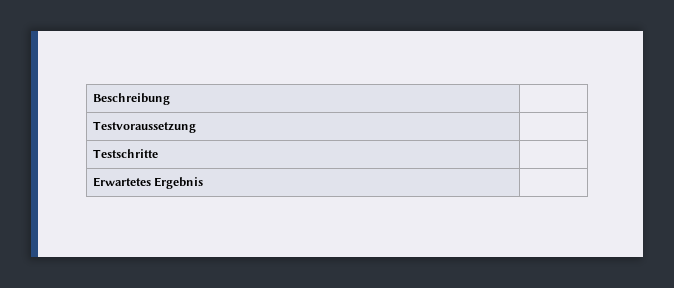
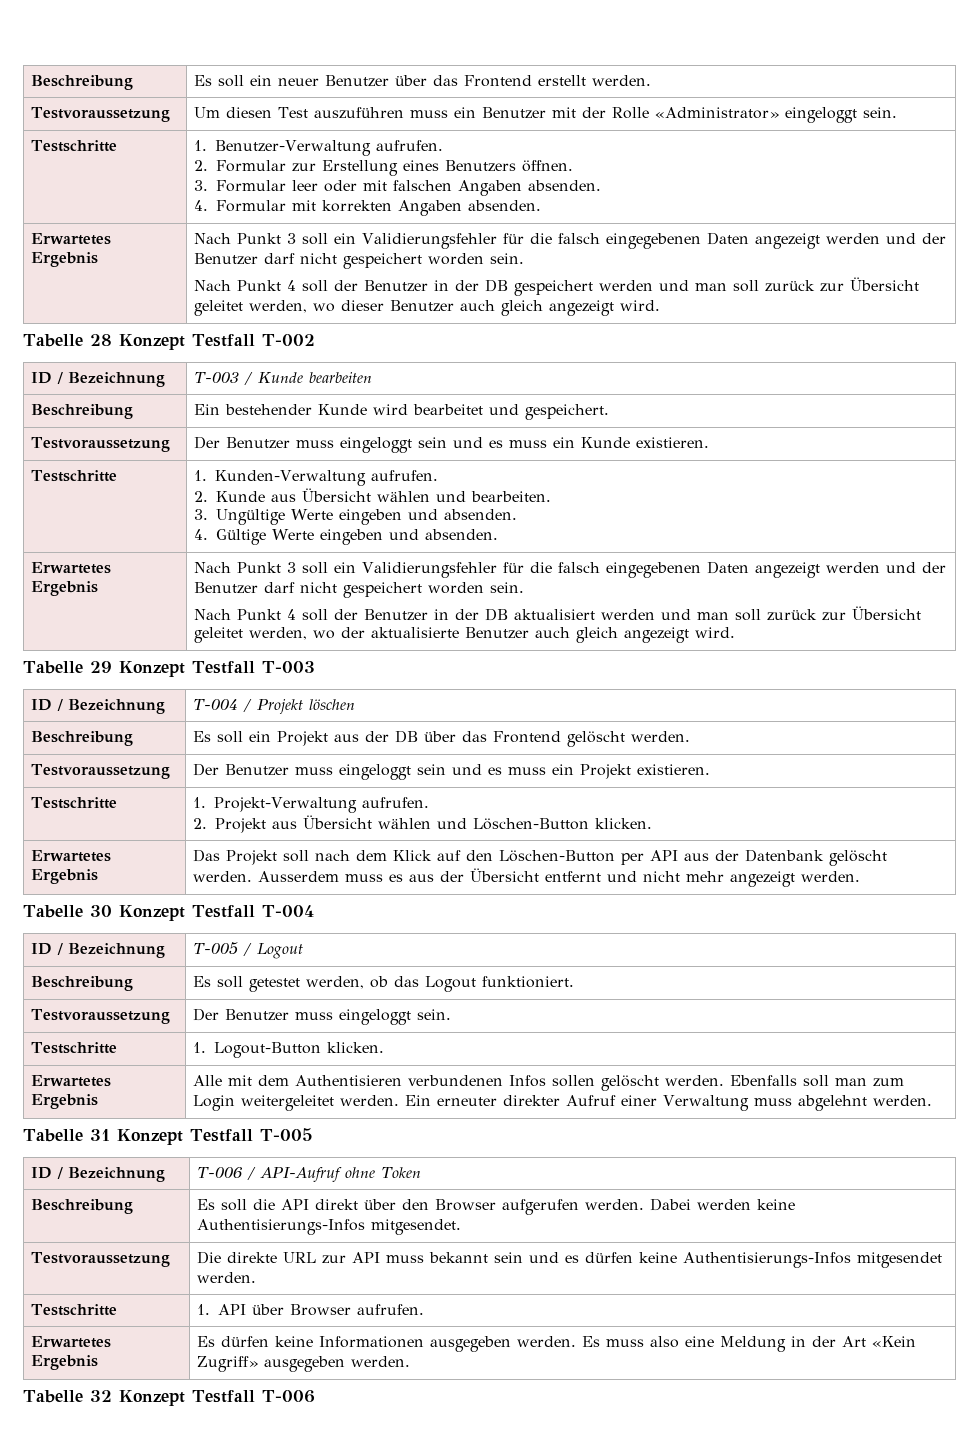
[92,93,170,105] [92,121,196,133] [92,149,158,158] [92,177,203,189] Beschreibung | // Testvoraussetzung | // Testschritte | // Erwartetes Ergebnis | -> [31,75,134,90] [194,75,652,87] [31,107,171,122] [194,107,898,123] [31,140,118,152] [194,140,444,156] [194,160,574,176] [194,180,602,196] [194,200,542,216] [31,233,112,245] [31,252,99,267] [194,232,947,249] [194,253,525,269] [194,277,920,296] [194,300,661,316] [23,334,315,350] [31,372,166,387] [194,372,373,385] [31,404,134,419] [194,404,610,420] [31,437,171,452] [194,436,710,453] [31,470,118,482] [194,470,439,486] [194,488,552,502] [194,509,518,525] [194,529,499,545] [31,562,112,574] [31,581,99,596] [194,561,947,578] [194,582,525,598] [194,606,922,621] [194,627,736,643] [23,661,315,677] [31,699,166,714] [193,699,356,714] [31,731,134,746] [193,730,691,747] [31,764,171,779] [193,763,711,780] [31,797,118,809] [193,797,430,813] [193,815,653,833] [31,850,112,862] [31,869,99,884] [193,849,888,866] [193,868,861,887] [23,905,314,921] [31,943,166,958] [193,942,304,959] [31,976,134,991] [193,976,575,992] [31,1009,171,1024] [193,1008,452,1025] [31,1042,118,1054] [193,1042,385,1058] [31,1075,112,1087] [31,1094,99,1109] [193,1075,905,1091] [193,1095,933,1111] [23,1128,313,1145] [31,1167,166,1182] [197,1167,422,1182] [31,1199,134,1214] [197,1198,796,1215] [197,1219,462,1235] [31,1252,171,1267] [197,1251,943,1268] [197,1272,257,1283] [31,1304,118,1316] [197,1304,425,1316] [31,1336,112,1348] [31,1355,99,1370] [197,1336,917,1352] [197,1356,411,1372] [23,1390,315,1406] Beschreibung | Es soll ein neuer Benutzer über das Frontend erstellt werden. // Testvoraussetzung | Um diesen Test auszuführen muss ein Benutzer mit der Rolle «Administrator» eingeloggt sein. // Testschritte | 1. Benutzer-Verwaltung aufrufen. // 2. Formular zur Erstellung eines Benutzers öffnen. // 3. Formular leer oder mit falschen Angaben absenden. // 4. Formular mit korrekten Angaben absenden. // Erwartetes Ergebnis | Nach Punkt 3 soll ein Validierungsfehler für die falsch eingegebenen Daten angezeigt werden und der Benutzer darf nicht gespeichert worden sein. // Nach Punkt 4 soll der Benutzer in der DB gespeichert werden und man soll zurück zur Übersicht geleitet werden, wo dieser Benutzer auch gleich angezeigt wird. // Tabelle 28 Konzept Testfall T-002 // ID / Bezeichnung | T-003 / Kunde bearbeiten // Beschreibung | Ein bestehender Kunde wird bearbeitet und gespeichert. // Testvoraussetzung | Der Benutzer muss eingeloggt sein und es muss ein Kunde existieren. // Testschritte | 1. Kunden-Verwaltung aufrufen. // 2. Kunde aus Übersicht wählen und bearbeiten. // 3. Ungültige Werte eingeben und absenden. // 4. Gültige Werte eingeben und absenden. // Erwartetes Ergebnis | Nach Punkt 3 soll ein Validierungsfehler für die falsch eingegebenen Daten angezeigt werden und der Benutzer darf nicht gespeichert worden sein. // Nach Punkt 4 soll der Benutzer in der DB aktualisiert werden und man soll zurück zur Übersicht geleitet werden, wo der aktualisierte Benutzer auch gleich angezeigt wird. // Tabelle 29 Konzept Testfall T-003 // ID / Bezeichnung | T-004 / Projekt löschen // Beschreibung | Es soll ein Projekt aus der DB über das Frontend gelöscht werden. // Testvoraussetzung | Der Benutzer muss eingeloggt sein und es muss ein Projekt existieren. // Testschritte | 1. Projekt-Verwaltung aufrufen. // 2. Projekt aus Übersicht wählen und Löschen-Button klicken. // Erwartetes Ergebnis | Das Projekt soll nach dem Klick auf den Löschen-Button per API aus der Datenbank gelöscht werden. Ausserdem muss es aus der Übersicht entfernt und nicht mehr angezeigt werden. // Tabelle 30 Konzept Testfall T-004 // ID / Bezeichnung | T-005 / Logout // Beschreibung | Es soll getestet werden, ob das Logout funktioniert. // Testvoraussetzung | Der Benutzer muss eingeloggt sein. // Testschritte | 1. Logout-Button klicken. // Erwartetes Ergebnis | Alle mit dem Authentisieren verbundenen Infos sollen gelöscht werden. Ebenfalls soll man zum Login weitergeleitet werden. Ein erneuter direkter Aufruf einer Verwaltung muss abgelehnt werden. // Tabelle 31 Konzept Testfall T-005 // ID / Bezeichnung | T-006 / API-Aufruf ohne Token // Beschreibung | Es soll die API direkt über den Browser aufgerufen werden. Dabei werden keine Authentisierungs-Infos mitgesendet. // Testvoraussetzung | Die direkte URL zur API muss bekannt sein und es dürfen keine Authentisierungs-Infos mitgesendet werden. // Testschritte | 1. API über Browser aufrufen. // Erwartetes Ergebnis | Es dürfen keine Informationen ausgegeben werden. Es muss also eine Meldung in der Art «Kein Zugriff» ausgegeben werden. // Tabelle 32 Konzept Testfall T-006

